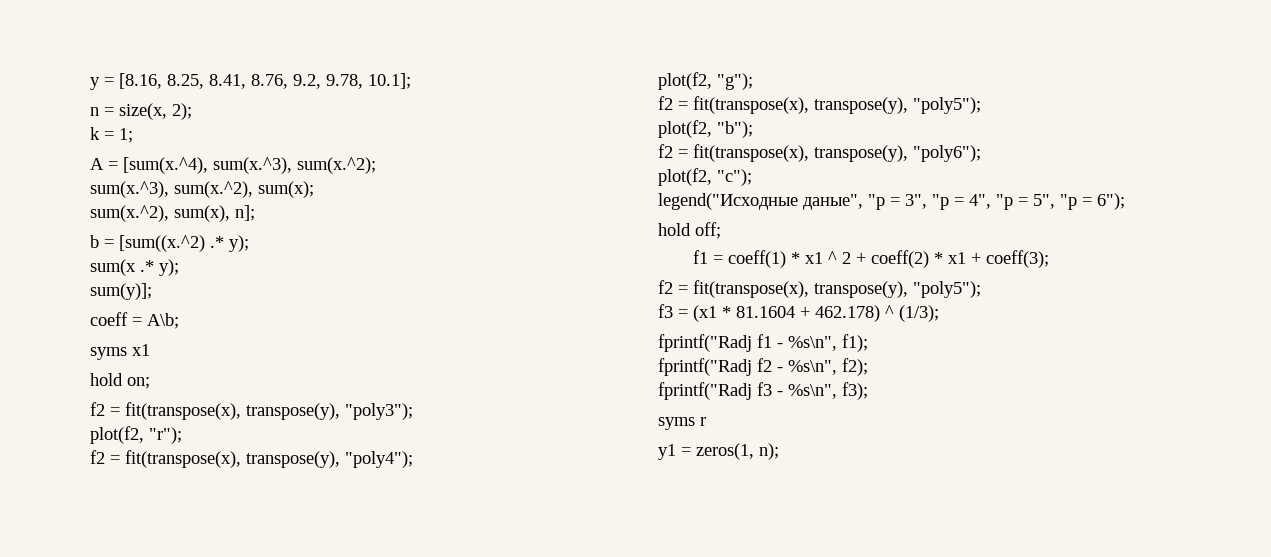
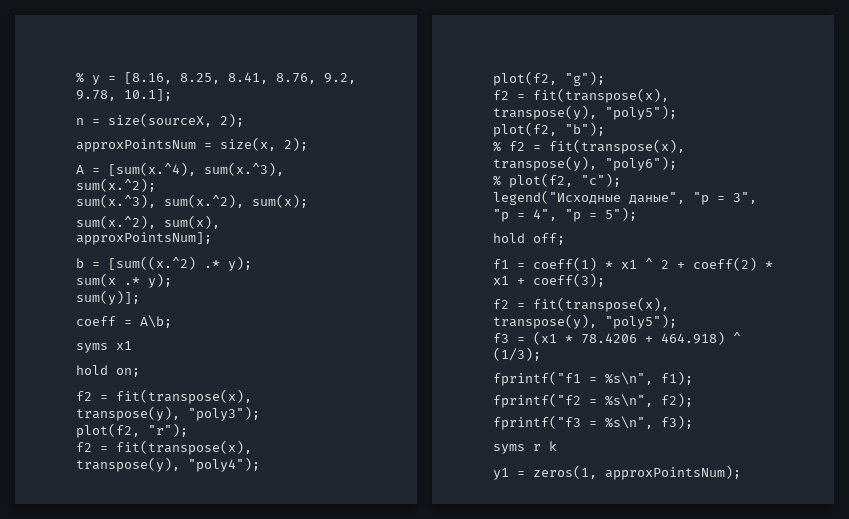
(90, 83) none -> [76,72,84,83] %
(114, 111) none -> [108,113,244,127] [76,139,212,152] size(sourceX, 2); // approxPointsNum =
[90,127,133,143] // k = 1; -> (308, 144) none
[235,205,255,221] n]; -> [76,232,212,245] approxPointsNum];
(753, 129) none -> [493,141,501,152] %
(981, 153) none -> [493,175,501,186] %
[1033,193,1125,210] 5", "p = 6"); -> [605,207,637,221] 5");
[736,305,880,322] 81.1604 + 462.178) -> [581,331,725,345] 78.4206 + 464.918)
[658,334,783,352] fprintf("Radj f1 - -> [493,371,597,386] fprintf("f1 =
[658,358,783,376] fprintf("Radj f2 - -> [493,393,597,408] fprintf("f2 =
[658,382,783,400] fprintf("Radj f3 - -> [493,415,597,430] fprintf("f3 =
(706, 421) none -> [549,441,557,451] k
[759,443,779,460] n); -> [605,465,741,480] approxPointsNum);

